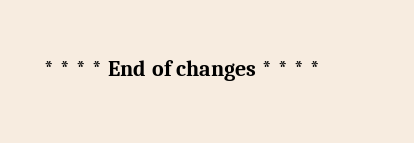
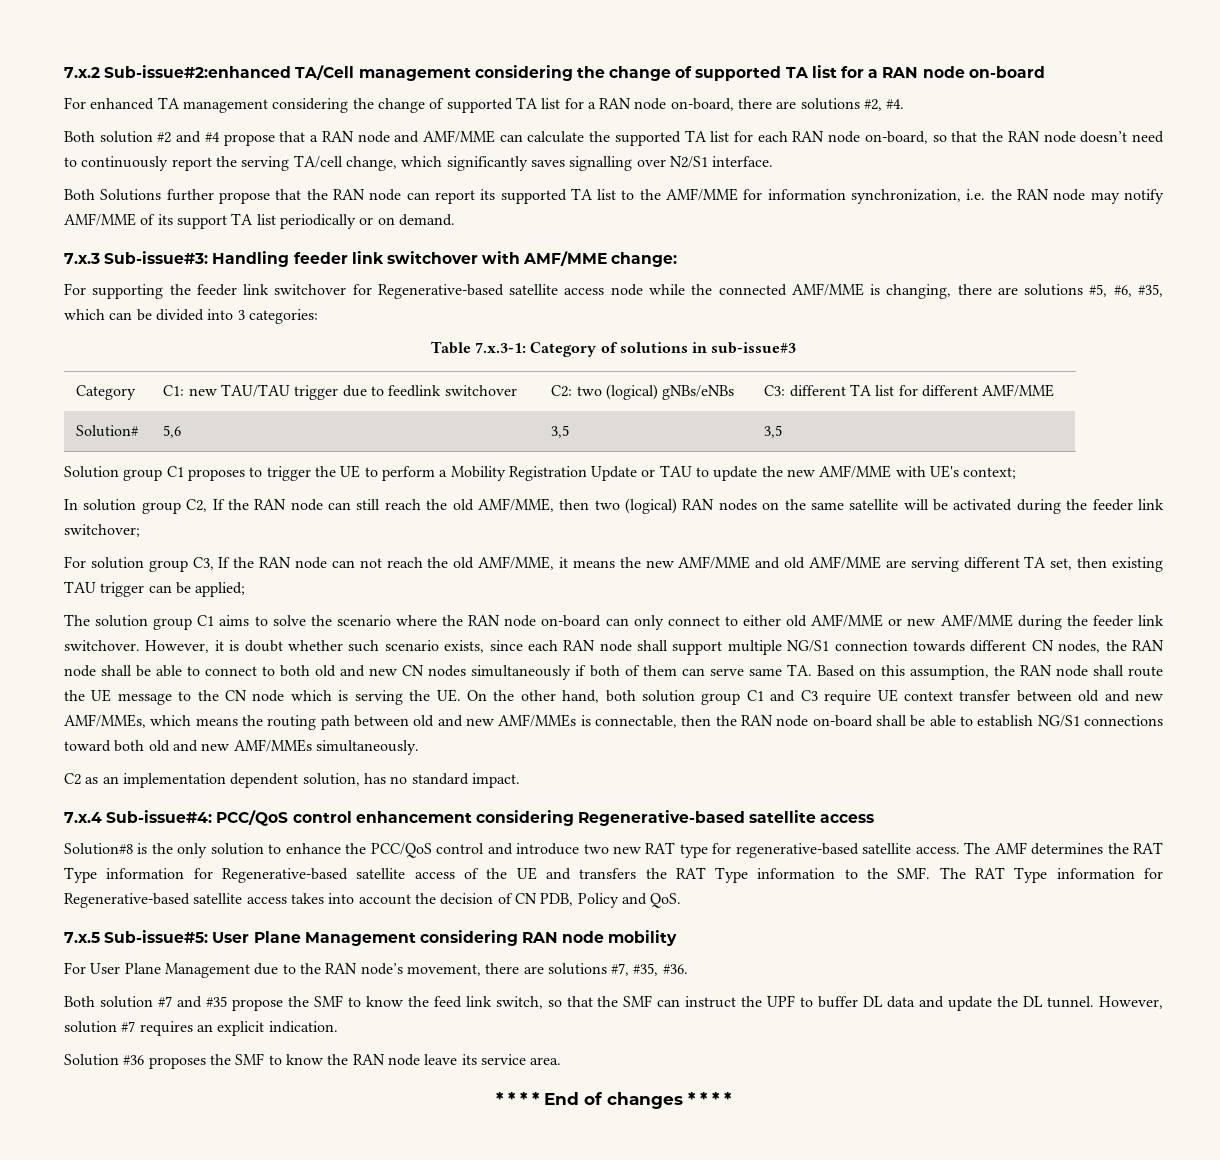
(43, 68) none -> [64,65,1045,81] [64,97,905,113] [64,130,1165,146] [64,155,774,171] [64,188,1165,204] [64,213,455,229] [64,251,678,267] [64,283,1163,299] [64,309,318,324] [430,341,797,357] [76,385,137,400] [163,384,517,400] [551,384,735,400] [764,384,1055,397] [76,425,139,437] [163,425,182,438] [551,425,570,438] [764,425,783,438] [64,465,1017,481] [64,498,1164,514] [64,524,140,537] [64,556,1164,572] [64,581,246,597] [64,614,1164,630] [64,640,1164,655] [64,664,1163,680] [64,689,1163,705] [64,714,1164,730] [64,739,419,755] [64,773,520,788] [64,810,875,826] [64,842,1163,858] [64,867,1164,883] [64,893,682,908] [64,930,678,946] [64,962,688,978] [64,995,1164,1011] [64,1021,338,1036] [64,1053,562,1069] 7.x.2 Sub-issue#2:enhanced TA/Cell management considering the change of supported TA list for a RAN node on-board // For enhanced TA management considering the change of supported TA list for a RAN node on-board, there are solutions #2, #4. // Both solution #2 and #4 propose that a RAN node and AMF/MME can calculate the supported TA list for each RAN node on-board, so that the RAN node doesn’t need to continuously report the serving TA/cell change, which significantly saves signalling over N2/S1 interface. // Both Solutions further propose that the RAN node can report its supported TA list to the AMF/MME for information synchronization, i.e. the RAN node may notify AMF/MME of its support TA list periodically or on demand. // 7.x.3 Sub-issue#3: Handling feeder link switchover with AMF/MME change: // For supporting the feeder link switchover for Regenerative-based satellite access node while the connected AMF/MME is changing, there are solutions #5, #6, #35, which can be divided into 3 categories: // Table 7.x.3-1: Category of solutions in sub-issue#3 // Category | C1: new TAU/TAU trigger due to feedlink switchover | C2: two (logical) gNBs/eNBs | C3: different TA list for different AMF/MME // Solution# | 5,6 | 3,5 | 3,5 // Solution group C1 proposes to trigger the UE to perform a Mobility Registration Update or TAU to update the new AMF/MME with UE's context; // In solution group C2, If the RAN node can still reach the old AMF/MME, then two (logical) RAN nodes on the same satellite will be activated during the feeder link switchover; // For solution group C3, If the RAN node can not reach the old AMF/MME, it means the new AMF/MME and old AMF/MME are serving different TA set, then existing TAU trigger can be applied; // The solution group C1 aims to solve the scenario where the RAN node on-board can only connect to either old AMF/MME or new AMF/MME during the feeder link switchover. However, it is doubt whether such scenario exists, since each RAN node shall support multiple NG/S1 connection towards different CN nodes, the RAN node shall be able to connect to both old and new CN nodes simultaneously if both of them can serve same TA. Based on this assumption, the RAN node shall route the UE message to the CN node which is serving the UE. On the other hand, both solution group C1 and C3 require UE context transfer between old and new AMF/MMEs, which means the routing path between old and new AMF/MMEs is connectable, then the RAN node on-board shall be able to establish NG/S1 connections toward both old and new AMF/MMEs simultaneously. // C2 as an implementation dependent solution, has no standard impact. // 7.x.4 Sub-issue#4: PCC/QoS control enhancement considering Regenerative-based satellite access // Solution#8 is the only solution to enhance the PCC/QoS control and introduce two new RAT type for regenerative-based satellite access. The AMF determines the RAT Type information for Regenerative-based satellite access of the UE and transfers the RAT Type information to the SMF. The RAT Type information for Regenerative-based satellite access takes into account the decision of CN PDB, Policy and QoS. // 7.x.5 Sub-issue#5: User Plane Management considering RAN node mobility // For User Plane Management due to the RAN node’s movement, there are solutions #7, #35, #36. // Both solution #7 and #35 propose the SMF to know the feed link switch, so that the SMF can instruct the UPF to buffer DL data and update the DL tunnel. However, solution #7 requires an explicit indication. // Solution #36 proposes the SMF to know the RAN node leave its service area. //

